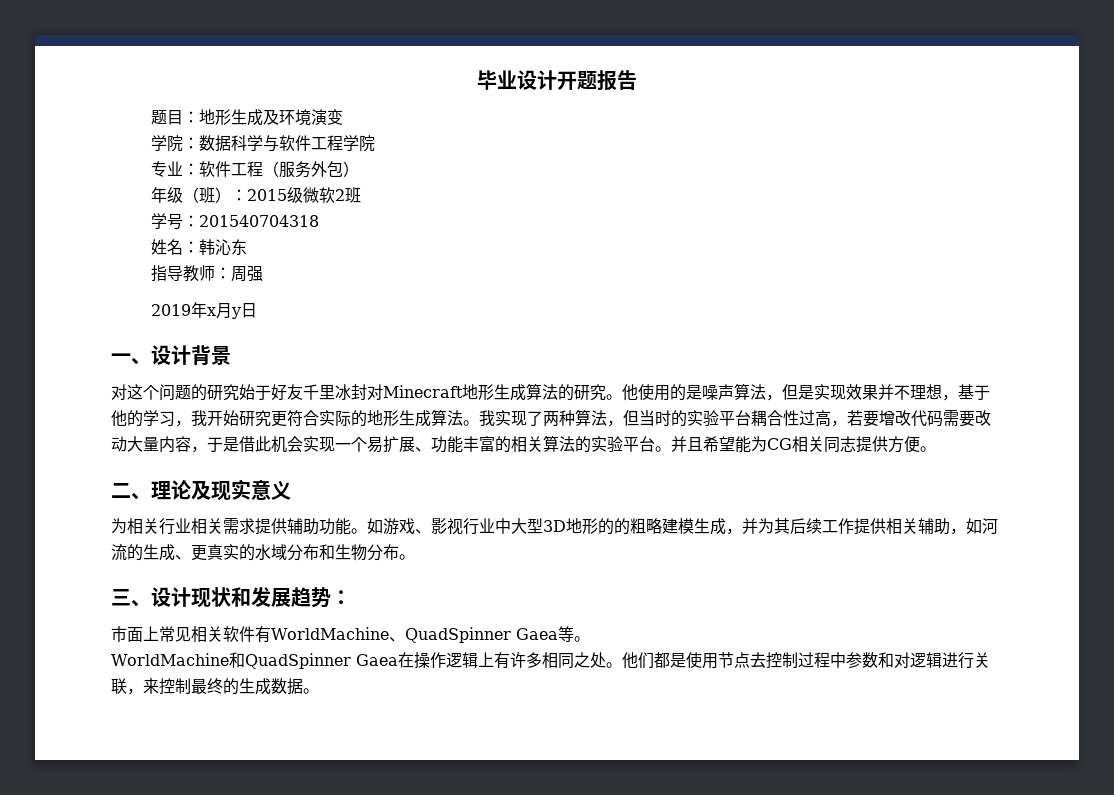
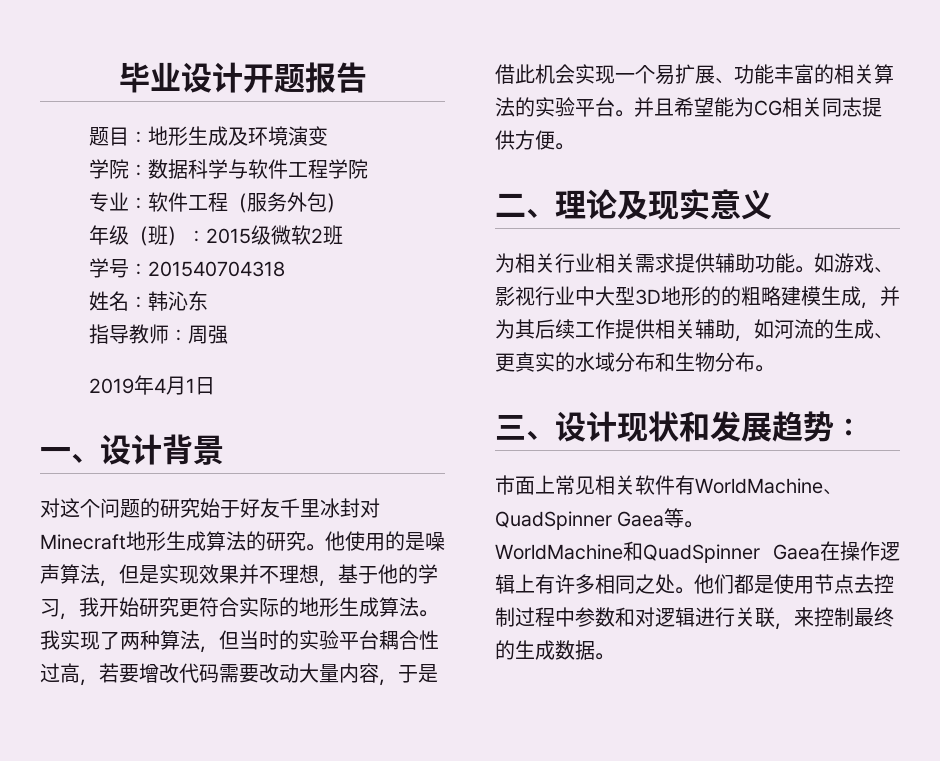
[206,303,241,319] x月y -> [154,376,196,395] 4月1

